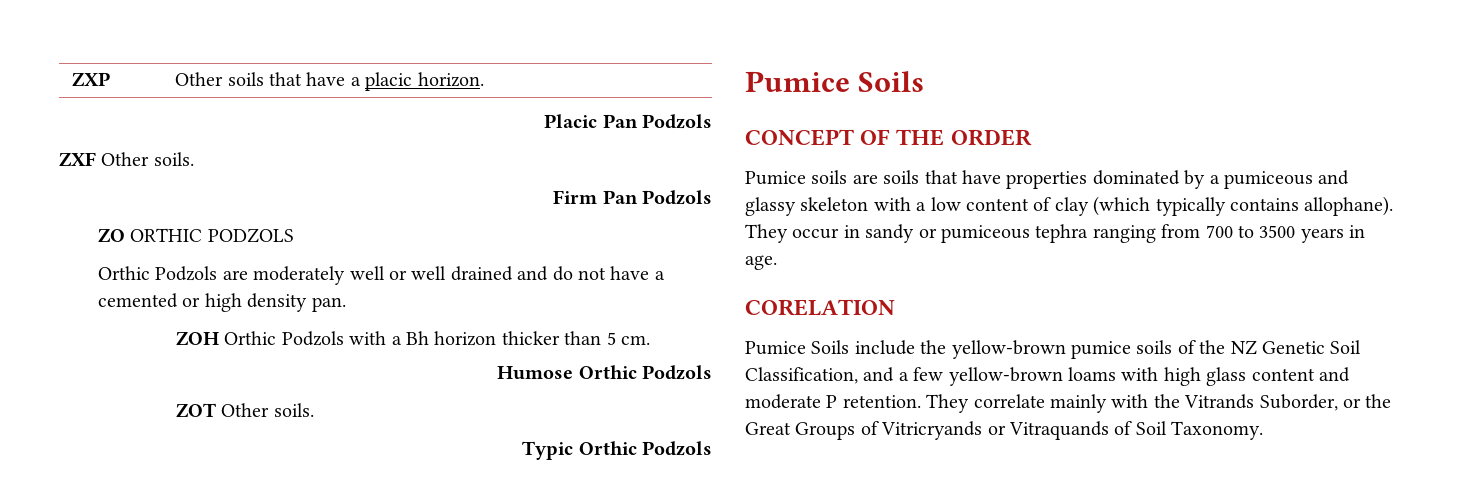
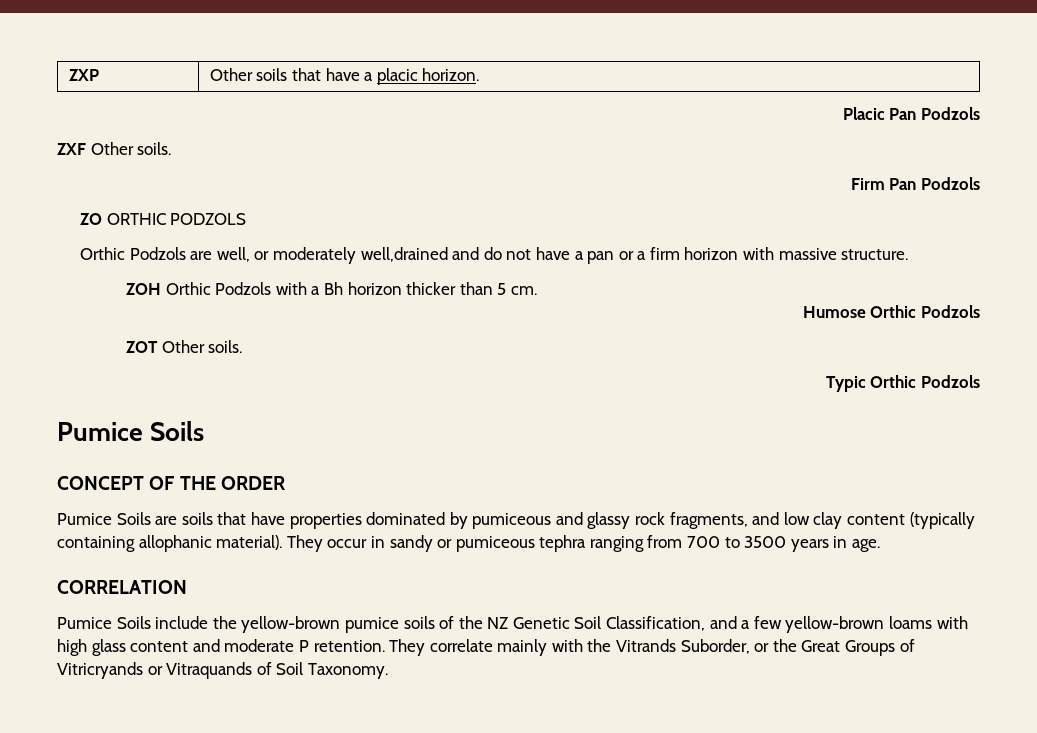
[253,266,513,285] moderately well or well drained -> [216,247,448,264] well, or moderately well,drained
[97,293,346,312] cemented or high density pan. -> [587,247,909,264] pan or a firm horizon with massive structure.
[811,170,848,184] soils -> [116,512,151,525] Soils
[1209,175,1220,184] a -> (468, 520) none
[800,196,1394,216] skeleton with a low content of clay (which typically contains allophane). -> [635,512,975,529] [57,535,283,552] rock fragments, and low clay content (typically containing allophanic material).
[745,299,895,316] CORELATION -> [57,580,187,594] CORRELATION

